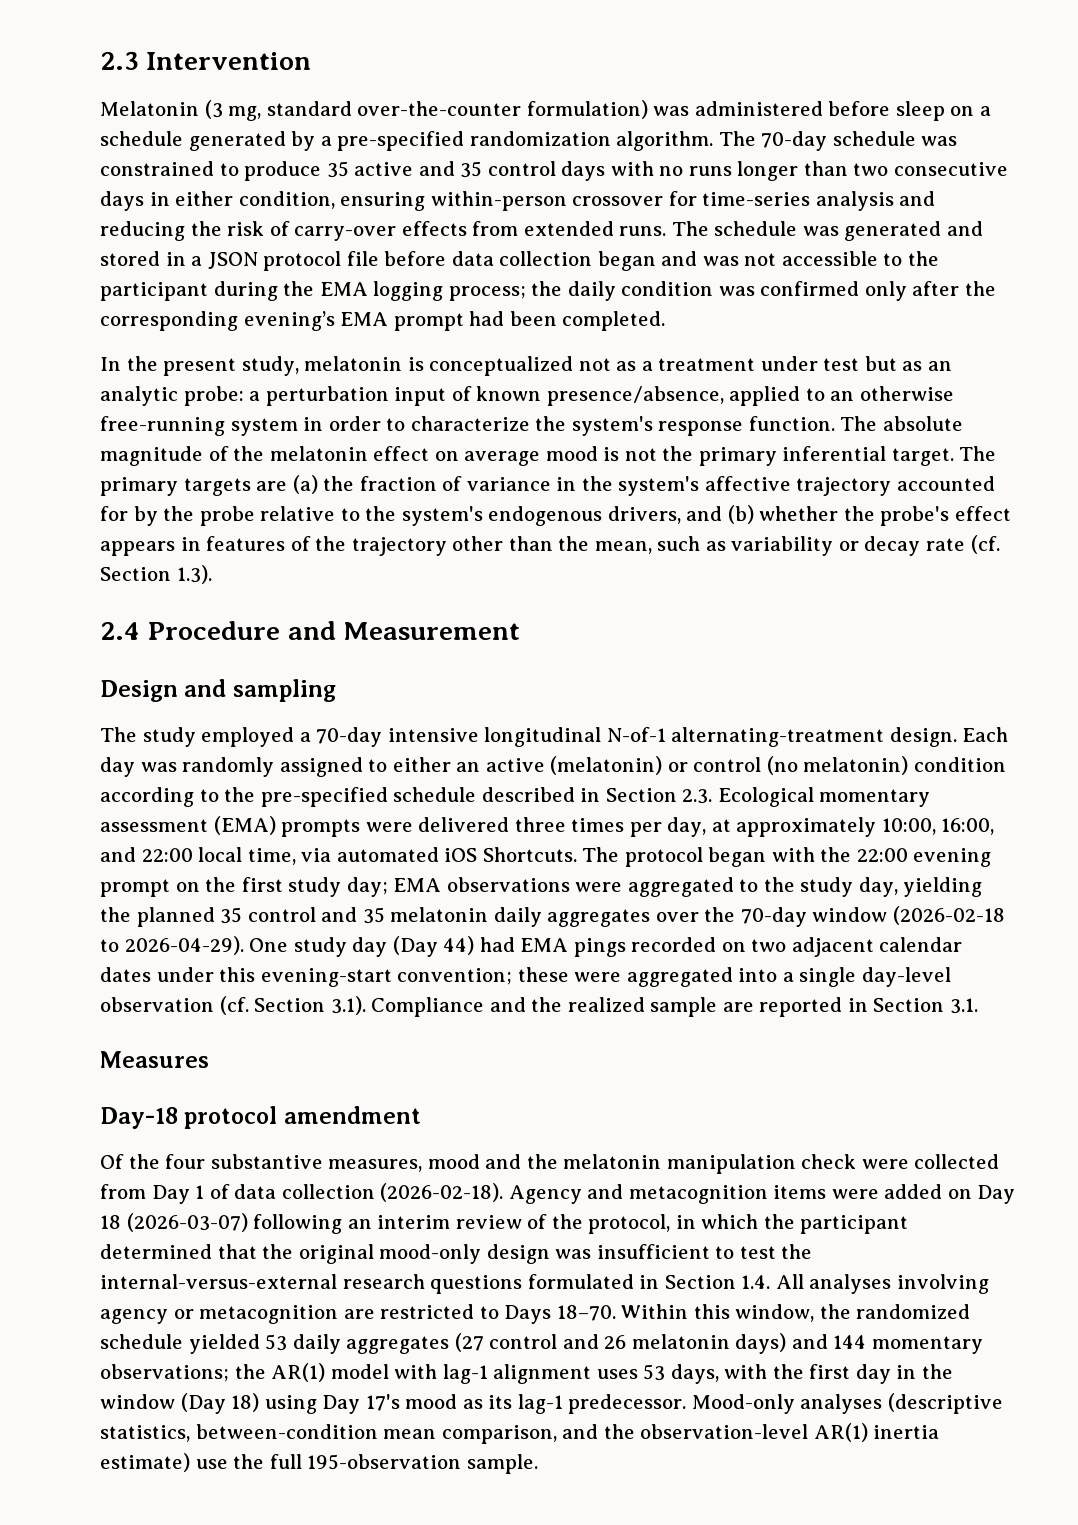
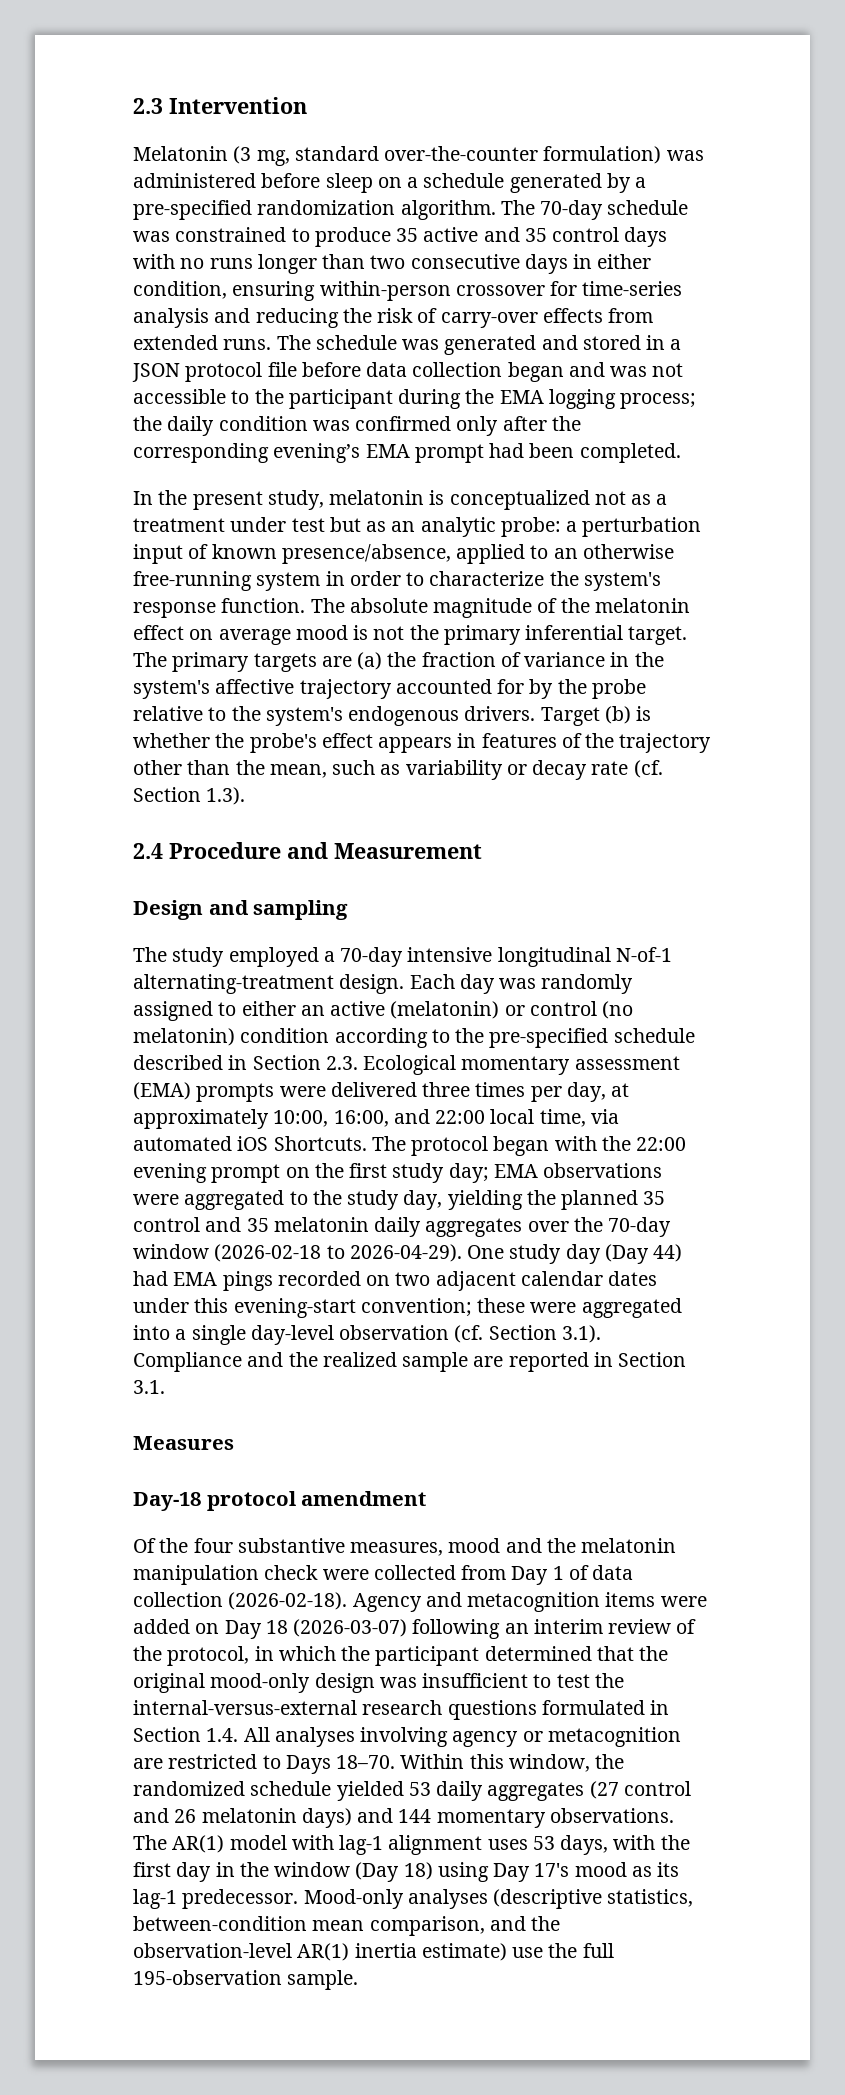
[607,505,754,524] drivers, and (b) -> [464,706,652,726] drivers. Target (b) is
[100,1364,266,1382] observations; the -> [549,1808,674,1823] [133,1835,167,1850] observations. The

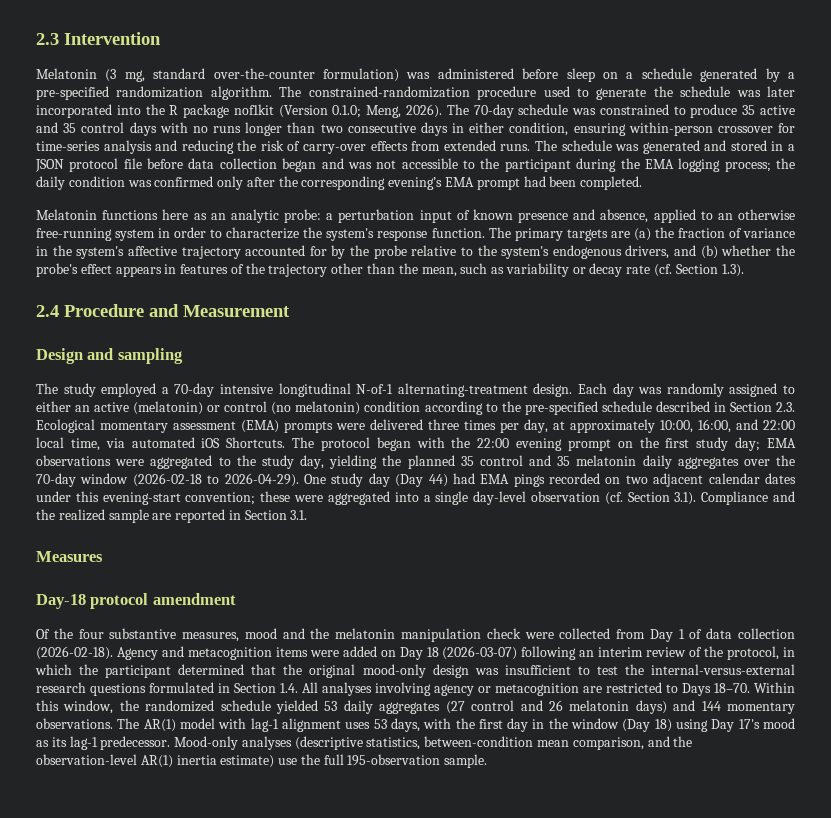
(535, 207) none -> [308,86,795,100] [36,104,469,118] constrained-randomization procedure used to generate the schedule was later incorporated into the R package nof1kit (Version 0.1.0; Meng, 2026). The
[133,490,668,510] [133,517,361,532] In the present study, melatonin is conceptualized not as a treatment under test but -> [36,209,189,220] Melatonin functions here
[281,544,451,564] presence/absence, -> [518,209,649,223] presence and absence,
[349,598,690,618] [133,625,688,645] [133,652,167,667] absolute magnitude of the melatonin effect on average mood is not the primary inferential target. The -> (511, 232) none
[464,706,652,726] drivers. Target (b) is -> [625,245,718,259] drivers, and (b)

